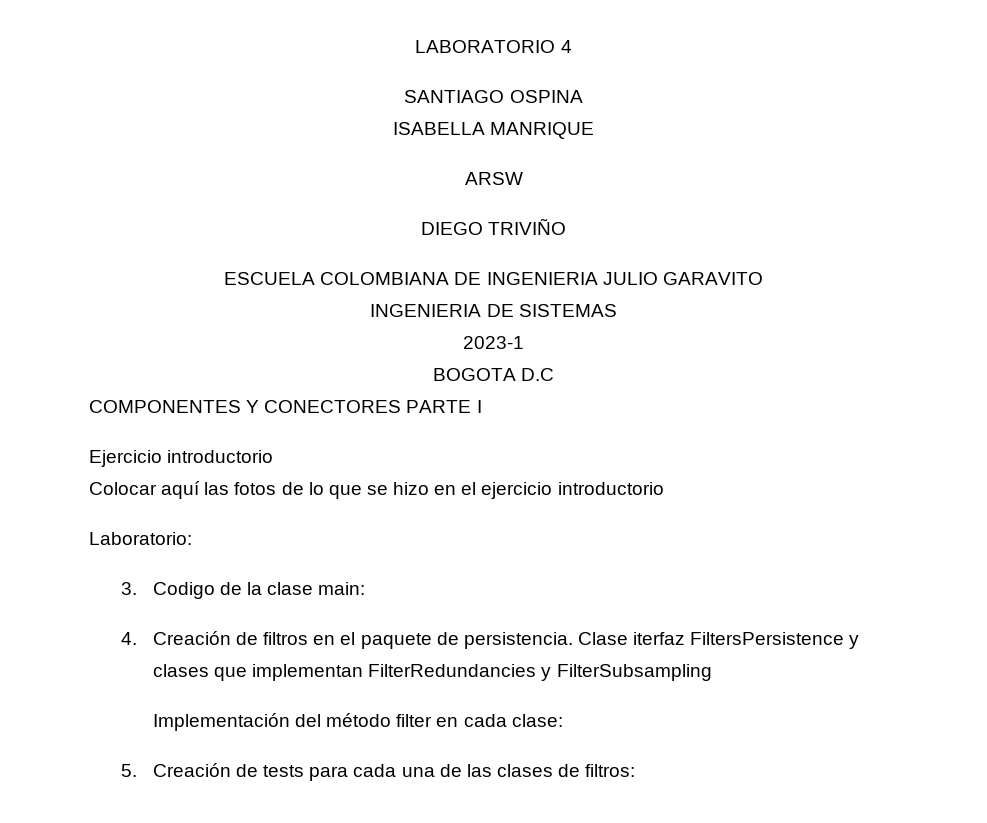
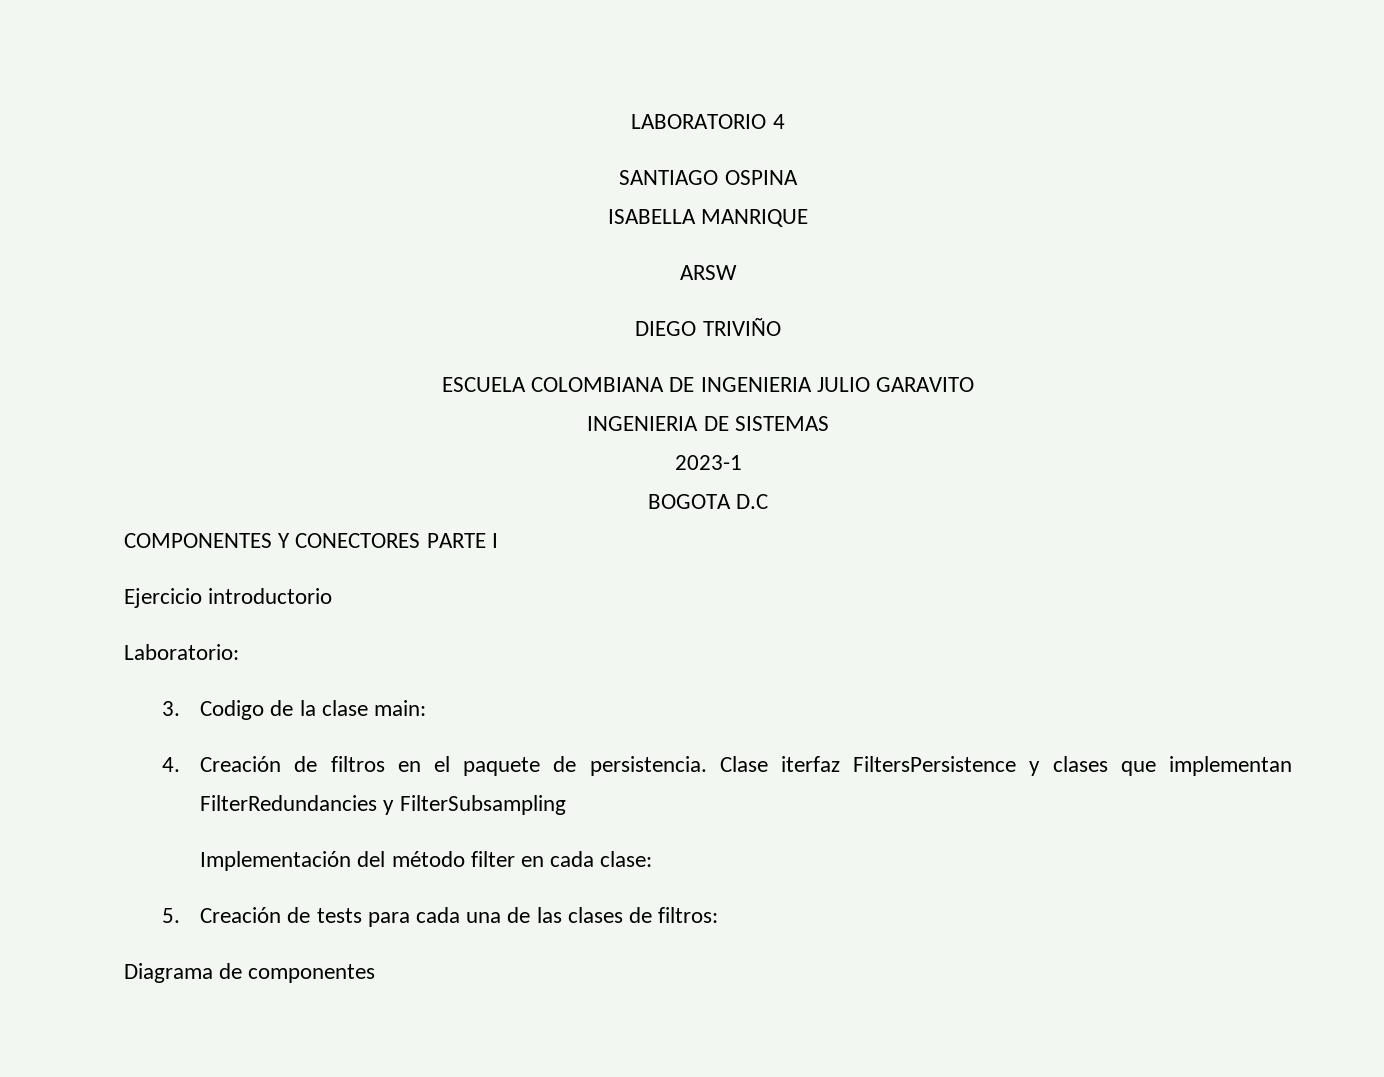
[89,481,664,499] // Colocar aquí las fotos de lo que se hizo en el ejercicio introductorio -> (333, 596) none
(636, 770) none -> [124,963,376,983] // Diagrama de componentes

